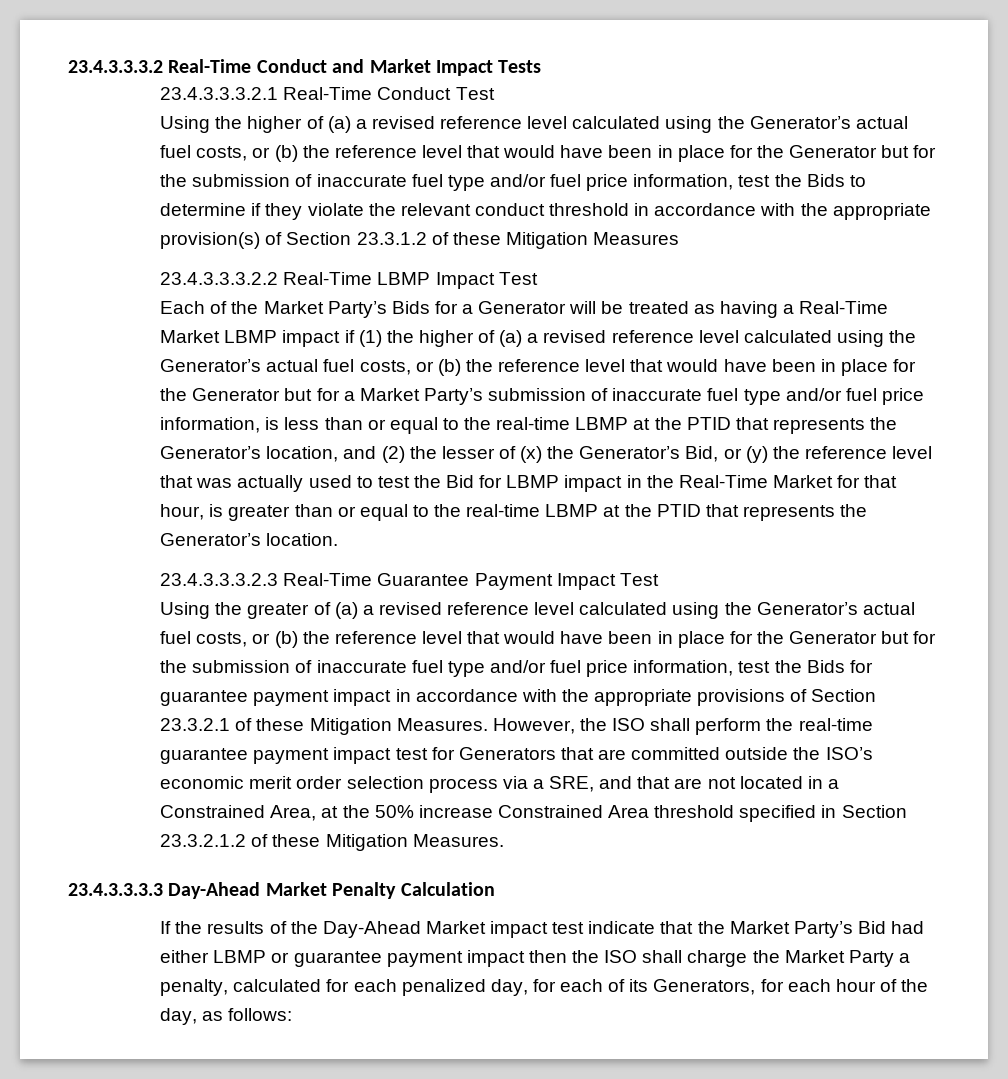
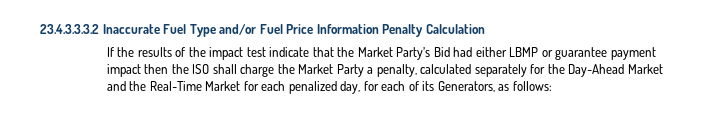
[168,59,542,76] [160,87,495,100] [160,116,908,133] [160,145,937,162] [160,174,866,191] [160,203,931,220] [160,232,680,249] [160,272,538,289] [160,301,889,318] [160,330,917,347] [160,359,917,376] [160,388,924,405] [160,417,898,434] [160,446,933,463] [160,475,898,492] [160,504,868,521] [160,533,339,546] [160,573,659,590] [160,602,915,619] [160,631,937,648] [160,660,873,677] [160,689,877,706] [160,718,873,735] [160,747,873,764] [160,776,839,793] [160,805,907,822] [160,834,504,851] [68,882,327,899] Real-Time Conduct and Market Impact Tests // 23.4.3.3.3.2.1 Real-Time Conduct Test // Using the higher of (a) a revised reference level calculated using the Generator’s actual fuel costs, or (b) the reference level that would have been in place for the Generator but for the submission of inaccurate fuel type and/or fuel price information, test the Bids to determine if they violate the relevant conduct threshold in accordance with the appropriate provision(s) of Section 23.3.1.2 of these Mitigation Measures // 23.4.3.3.3.2.2 Real-Time LBMP Impact Test // Each of the Market Party’s Bids for a Generator will be treated as having a Real-Time Market LBMP impact if (1) the higher of (a) a revised reference level calculated using the Generator’s actual fuel costs, or (b) the reference level that would have been in place for the Generator but for a Market Party’s submission of inaccurate fuel type and/or fuel price information, is less than or equal to the real-time LBMP at the PTID that represents the Generator’s location, and (2) the lesser of (x) the Generator’s Bid, or (y) the reference level that was actually used to test the Bid for LBMP impact in the Real-Time Market for that hour, is greater than or equal to the real-time LBMP at the PTID that represents the Generator’s location. // 23.4.3.3.3.2.3 Real-Time Guarantee Payment Impact Test // Using the greater of (a) a revised reference level calculated using the Generator’s actual fuel costs, or (b) the reference level that would have been in place for the Generator but for the submission of inaccurate fuel type and/or fuel price information, test the Bids for guarantee payment impact in accordance with the appropriate provisions of Section 23.3.2.1 of these Mitigation Measures. However, the ISO shall perform the real-time guarantee payment impact test for Generators that are committed outside the ISO’s economic merit order selection process via a SRE, and that are not located in a Constrained Area, at the 50% increase Constrained Area threshold specified in Section 23.3.2.1.2 of these Mitigation Measures. // 23.4.3.3.3.3 Day-Ahead Market -> [102,24,379,37] Inaccurate Fuel Type and/or Fuel Price Information
[322,921,486,938] Day-Ahead Market -> (206, 52) none
(322, 985) none -> [474,64,663,77] [106,81,241,91] separately for the Day-Ahead Market and the Real-Time Market
[760,979,929,992] [160,1008,198,1025] for each hour of the day, -> (495, 86) none

